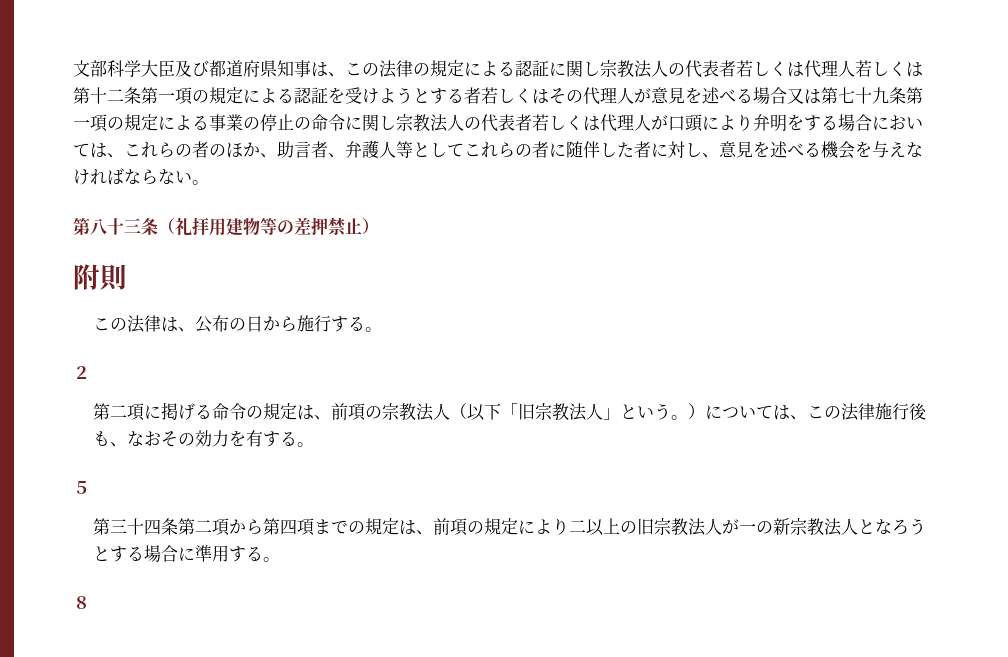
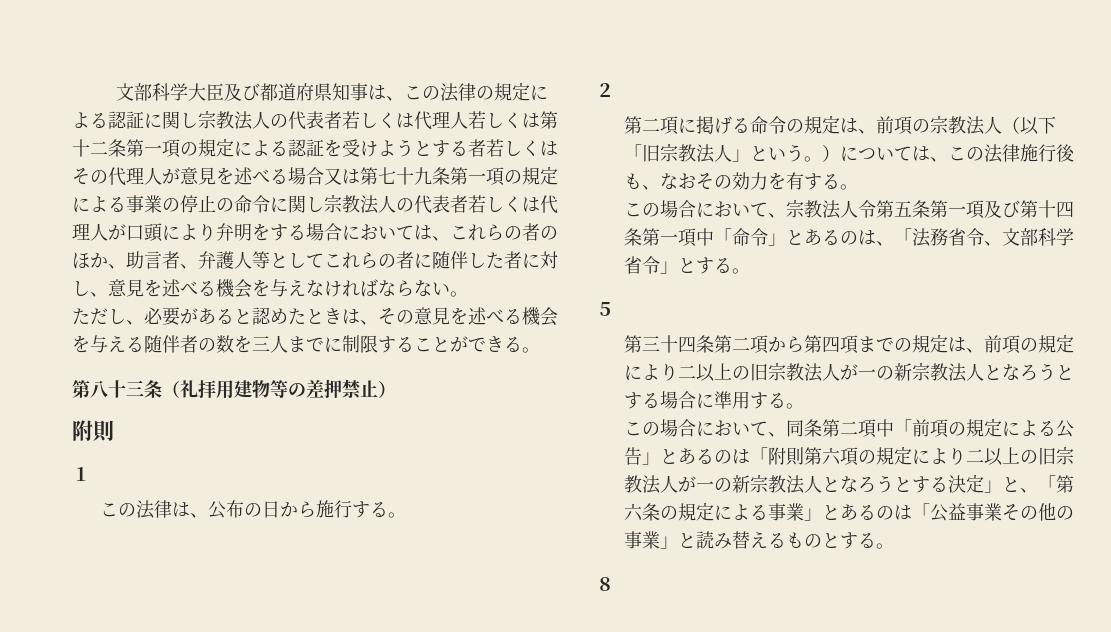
(209, 182) none -> [72,307,558,326] [72,335,540,353] // ただし、必要があると認めたときは、その意見を述べる機会を与える随伴者の数を三人までに制限することができる。
(127, 277) none -> [72,467,90,481] // １
(315, 444) none -> [624,199,1075,219] [624,228,1075,247] [624,256,751,274] // この場合において、宗教法人令第五条第一項及び第十四条第一項中「命令」とあるのは、「法務省令、文部科学省令」とする。
(281, 559) none -> [624,418,1075,438] [624,446,1075,466] [624,474,1075,494] [624,502,1075,522] [624,531,895,549] // この場合において、同条第二項中「前項の規定による公告」とあるのは「附則第六項の規定により二以上の旧宗教法人が一の新宗教法人となろうとする決定」と、「第六条の規定による事業」とあるのは「公益事業その他の事業」と読み替えるものとする。

